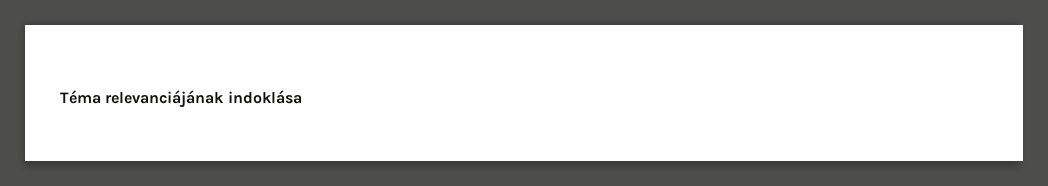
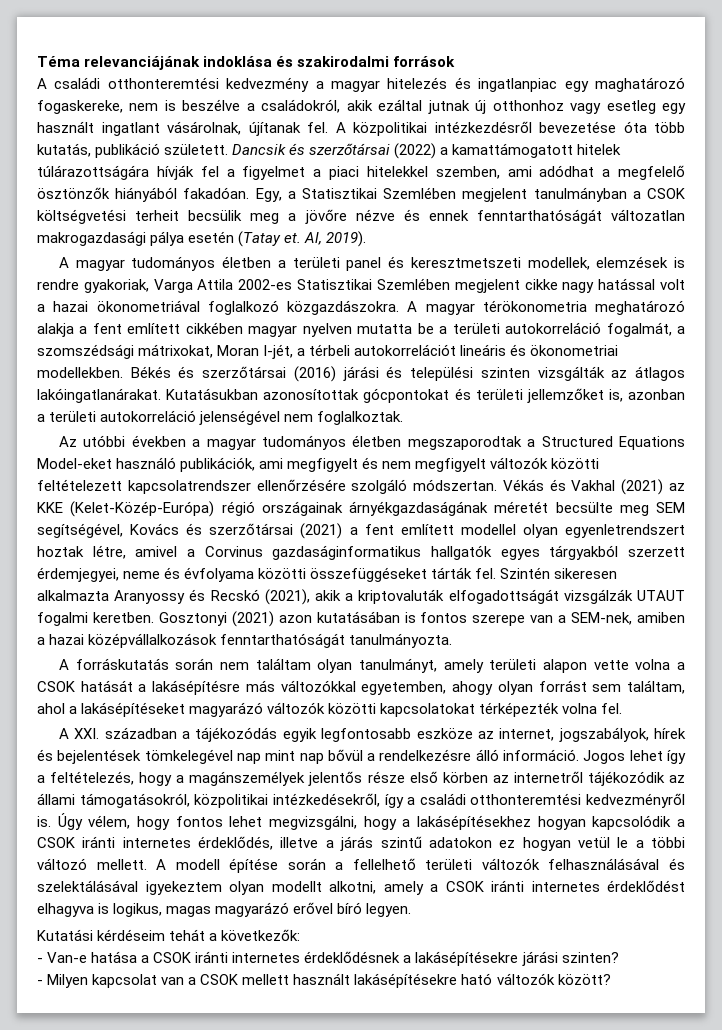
(302, 97) none -> [276,56,456,67] [37,77,685,92] [37,99,686,114] [37,121,685,136] [37,143,622,159] [37,165,685,180] [37,187,685,202] [37,209,686,224] [37,231,367,247] [58,256,685,271] [37,278,686,293] [37,300,685,315] [37,322,685,337] [37,344,619,359] [37,366,686,382] [37,388,685,403] [37,410,404,425] [58,435,686,450] [37,457,600,472] [37,479,686,495] [37,501,685,517] [37,523,686,539] [37,545,685,560] [37,567,618,582] [37,589,685,605] [37,611,685,627] [37,633,453,648] [58,658,685,673] [37,680,686,695] [37,702,623,717] [58,727,686,742] [37,749,686,764] [37,771,685,786] [37,793,685,808] [37,813,685,830] [37,836,686,851] [37,858,685,873] [37,880,685,895] [37,902,412,917] [37,929,301,941] [37,951,619,966] [37,973,611,988] és szakirodalmi források // A családi otthonteremtési kedvezmény a magyar hitelezés és ingatlanpiac egy maghatározó fogaskereke, nem is beszélve a családokról, akik ezáltal jutnak új otthonhoz vagy esetleg egy használt ingatlant vásárolnak, újítanak fel. A közpolitikai intézkezdésről bevezetése óta több kutatás, publikáció született. Dancsik és szerzőtársai (2022) a kamattámogatott hitelek túlárazottságára hívják fel a figyelmet a piaci hitelekkel szemben, ami adódhat a megfelelő ösztönzők hiányából fakadóan. Egy, a Statisztikai Szemlében megjelent tanulmányban a CSOK költségvetési terheit becsülik meg a jövőre nézve és ennek fenntarthatóságát változatlan makrogazdasági pálya esetén (Tatay et. Al, 2019). // A magyar tudományos életben a területi panel és keresztmetszeti modellek, elemzések is rendre gyakoriak, Varga Attila 2002-es Statisztikai Szemlében megjelent cikke nagy hatással volt a hazai ökonometriával foglalkozó közgazdászokra. A magyar térökonometria meghatározó alakja a fent említett cikkében magyar nyelven mutatta be a területi autokorreláció fogalmát, a szomszédsági mátrixokat, Moran I-jét, a térbeli autokorrelációt lineáris és ökonometriai modellekben. Békés és szerzőtársai (2016) járási és települési szinten vizsgálták az átlagos lakóingatlanárakat. Kutatásukban azonosítottak gócpontokat és területi jellemzőket is, azonban a területi autokorreláció jelenségével nem foglalkoztak. // Az utóbbi években a magyar tudományos életben megszaporodtak a Structured Equations Model-eket használó publikációk, ami megfigyelt és nem megfigyelt változók közötti feltételezett kapcsolatrendszer ellenőrzésére szolgáló módszertan. Vékás és Vakhal (2021) az KKE (Kelet-Közép-Európa) régió országainak árnyékgazdaságának méretét becsülte meg SEM segítségével, Kovács és szerzőtársai (2021) a fent említett modellel olyan egyenletrendszert hoztak létre, amivel a Corvinus gazdaságinformatikus hallgatók egyes tárgyakból szerzett érdemjegyei, neme és évfolyama közötti összefüggéseket tárták fel. Szintén sikeresen alkalmazta Aranyossy és Recskó (2021), akik a kriptovaluták elfogadottságát vizsgálzák UTAUT fogalmi keretben. Gosztonyi (2021) azon kutatásában is fontos szerepe van a SEM-nek, amiben a hazai középvállalkozások fenntarthatóságát tanulmányozta. // A forráskutatás során nem találtam olyan tanulmányt, amely területi alapon vette volna a CSOK hatását a lakásépítésre más változókkal egyetemben, ahogy olyan forrást sem találtam, ahol a lakásépítéseket magyarázó változók közötti kapcsolatokat térképezték volna fel. // A XXI. században a tájékozódás egyik legfontosabb eszköze az internet, jogszabályok, hírek és bejelentések tömkelegével nap mint nap bővül a rendelkezésre álló információ. Jogos lehet így a feltételezés, hogy a magánszemélyek jelentős része első körben az internetről tájékozódik az állami támogatásokról, közpolitikai intézkedésekről, így a családi otthonteremtési kedvezményről is. Úgy vélem, hogy fontos lehet megvizsgálni, hogy a lakásépítésekhez hogyan kapcsolódik a CSOK iránti internetes érdeklődés, illetve a járás szintű adatokon ez hogyan vetül le a többi változó mellett. A modell építése során a fellelhető területi változók felhasználásával és szelektálásával igyekeztem olyan modellt alkotni, amely a CSOK iránti internetes érdeklődést elhagyva is logikus, magas magyarázó erővel bíró legyen. // Kutatási kérdéseim tehát a következők: // - Van-e hatása a CSOK iránti internetes érdeklődésnek a lakásépítésekre járási szinten? // - Milyen kapcsolat van a CSOK mellett használt lakásépítésekre ható változók között?

